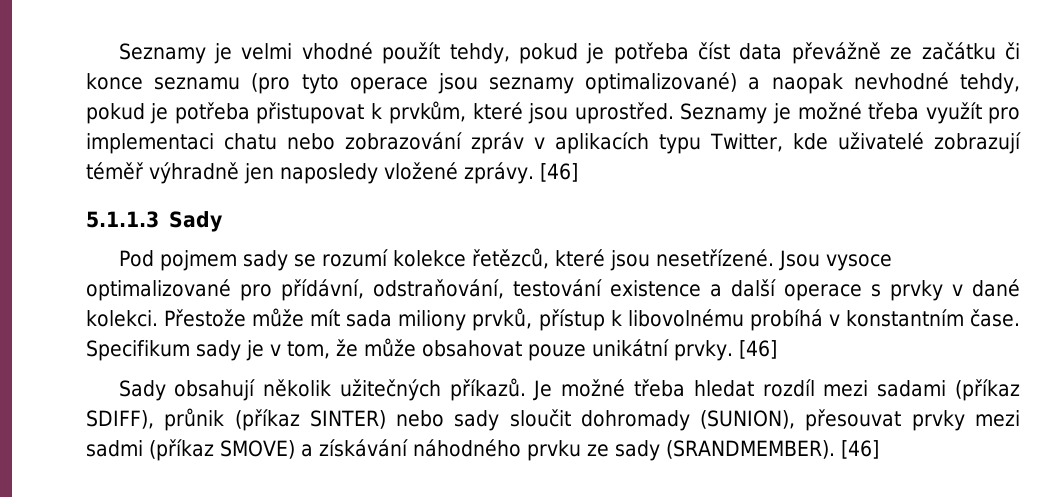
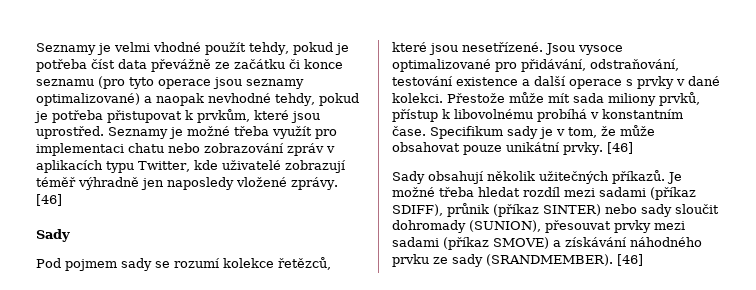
[86,211,159,228] 5.1.1.3 -> (62, 200) none
[281,279,365,301] přídávní, -> [521,59,586,72] přidávání,
[86,440,143,457] sadmi -> [392,237,439,247] sadami

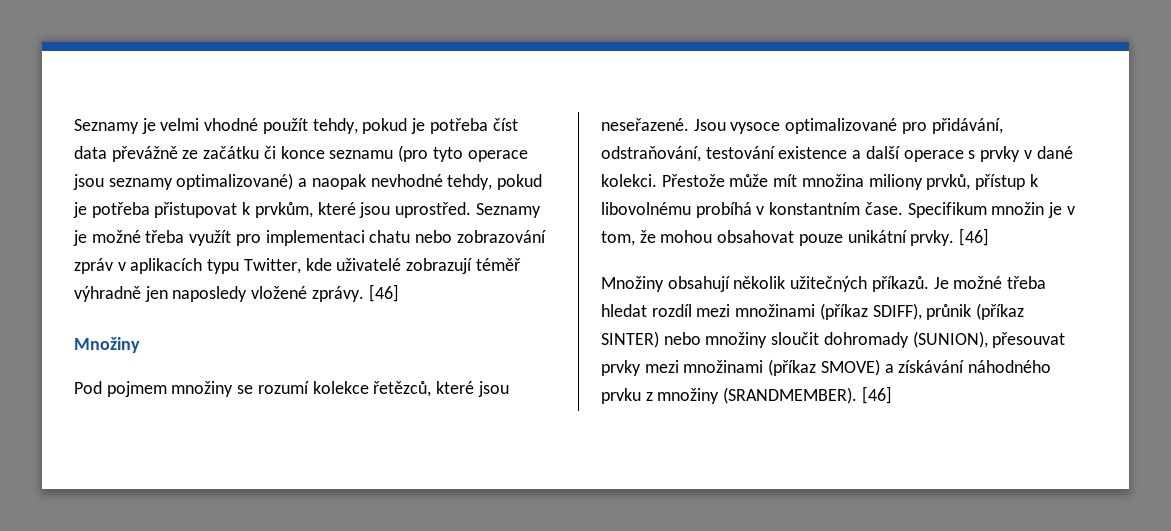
[36,229,70,242] Sady -> [74,337,140,353] Množiny
[121,258,152,271] sady -> [171,381,234,397] množiny
[462,42,543,52] nesetřízené. -> [601,118,689,131] neseřazené.
[573,93,604,103] sada -> [801,174,864,187] množina
[507,126,538,139] sady -> [991,202,1045,215] množin
[620,125,655,136] může -> [660,230,713,243] mohou
[392,171,425,184] Sady -> [601,276,664,292] Množiny
[599,187,646,197] sadami -> [735,304,816,317] množinami
[641,204,672,217] sady -> [705,332,768,348] množiny
[392,237,439,247] sadami -> [683,360,764,373] množinami
[433,254,483,267] ze sady -> [645,388,720,404] z množiny

